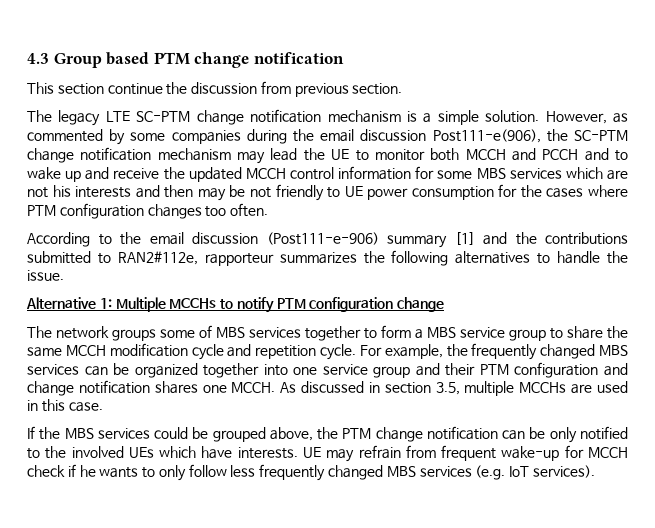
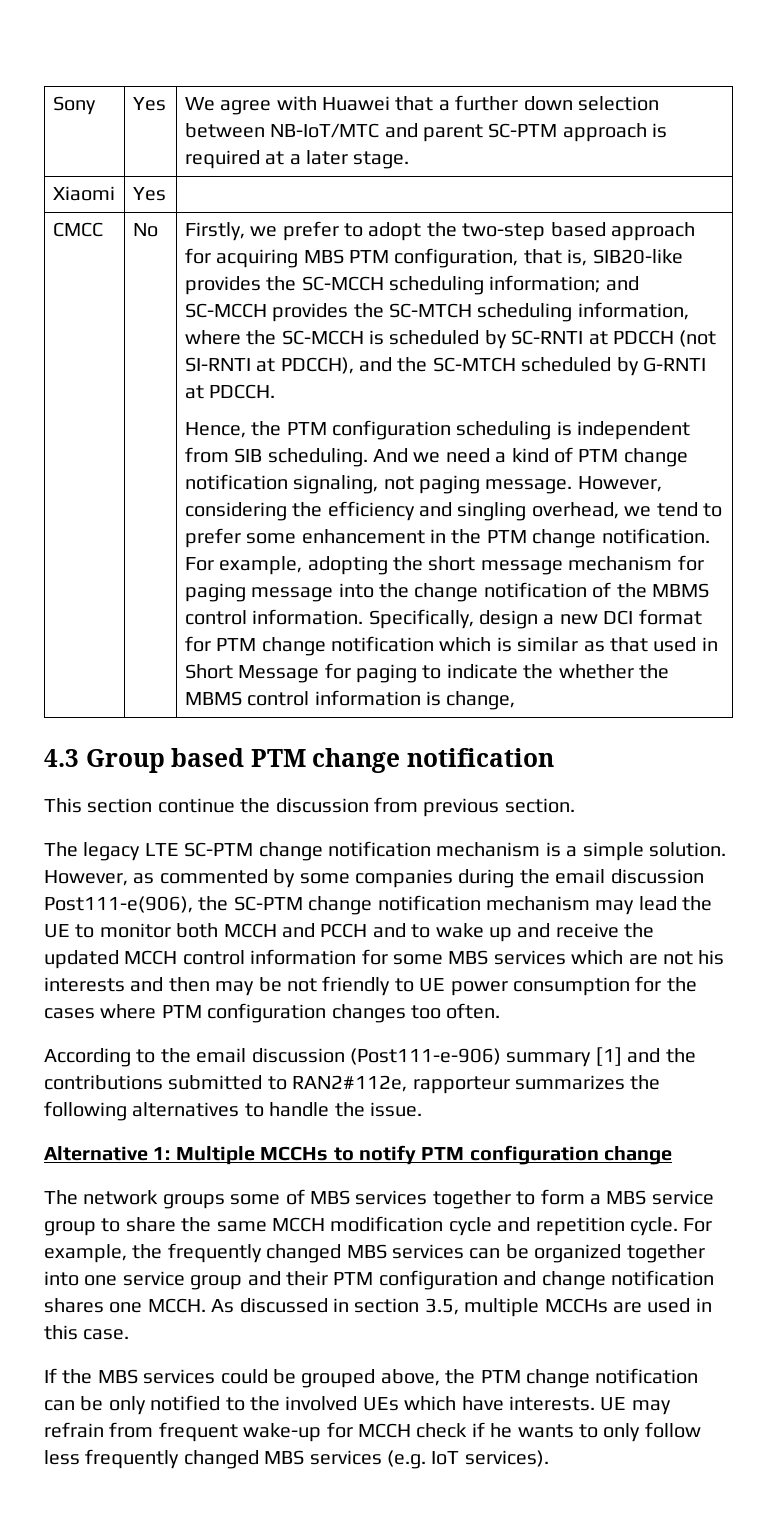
(27, 58) none -> [52,96,96,115] [132,97,166,111] [184,95,659,115] [184,123,668,142] [184,150,410,169] [52,186,115,201] [132,187,166,201] [52,222,103,237] [132,223,158,237] [184,221,695,241] [184,248,683,268] [184,275,639,295] [184,302,689,322] [184,330,717,349] [184,357,706,376] [184,384,276,399] [184,420,691,440] [184,447,688,467] [184,474,662,494] [184,501,722,521] [184,528,710,548] [184,555,704,575] [184,582,709,602] [184,609,702,629] [184,636,718,656] [184,663,669,683] [184,690,516,710] Sony | Yes | We agree with Huawei that a further down selection between NB-IoT/MTC and parent SC-PTM approach is required at a later stage. // Xiaomi | Yes | // CMCC | No | Firstly, we prefer to adopt the two-step based approach for acquiring MBS PTM configuration, that is, SIB20-like provides the SC-MCCH scheduling information; and SC-MCCH provides the SC-MTCH scheduling information, where the SC-MCCH is scheduled by SC-RNTI at PDCCH (not SI-RNTI at PDCCH), and the SC-MTCH scheduled by G-RNTI at PDCCH. // Hence, the PTM configuration scheduling is independent from SIB scheduling. And we need a kind of PTM change notification signaling, not paging message. However, considering the efficiency and singling overhead, we tend to prefer some enhancement in the PTM change notification. For example, adopting the short message mechanism for paging message into the change notification of the MBMS control information. Specifically, design a new DCI format for PTM change notification which is similar as that used in Short Message for paging to indicate the whether the MBMS control information is change, //

